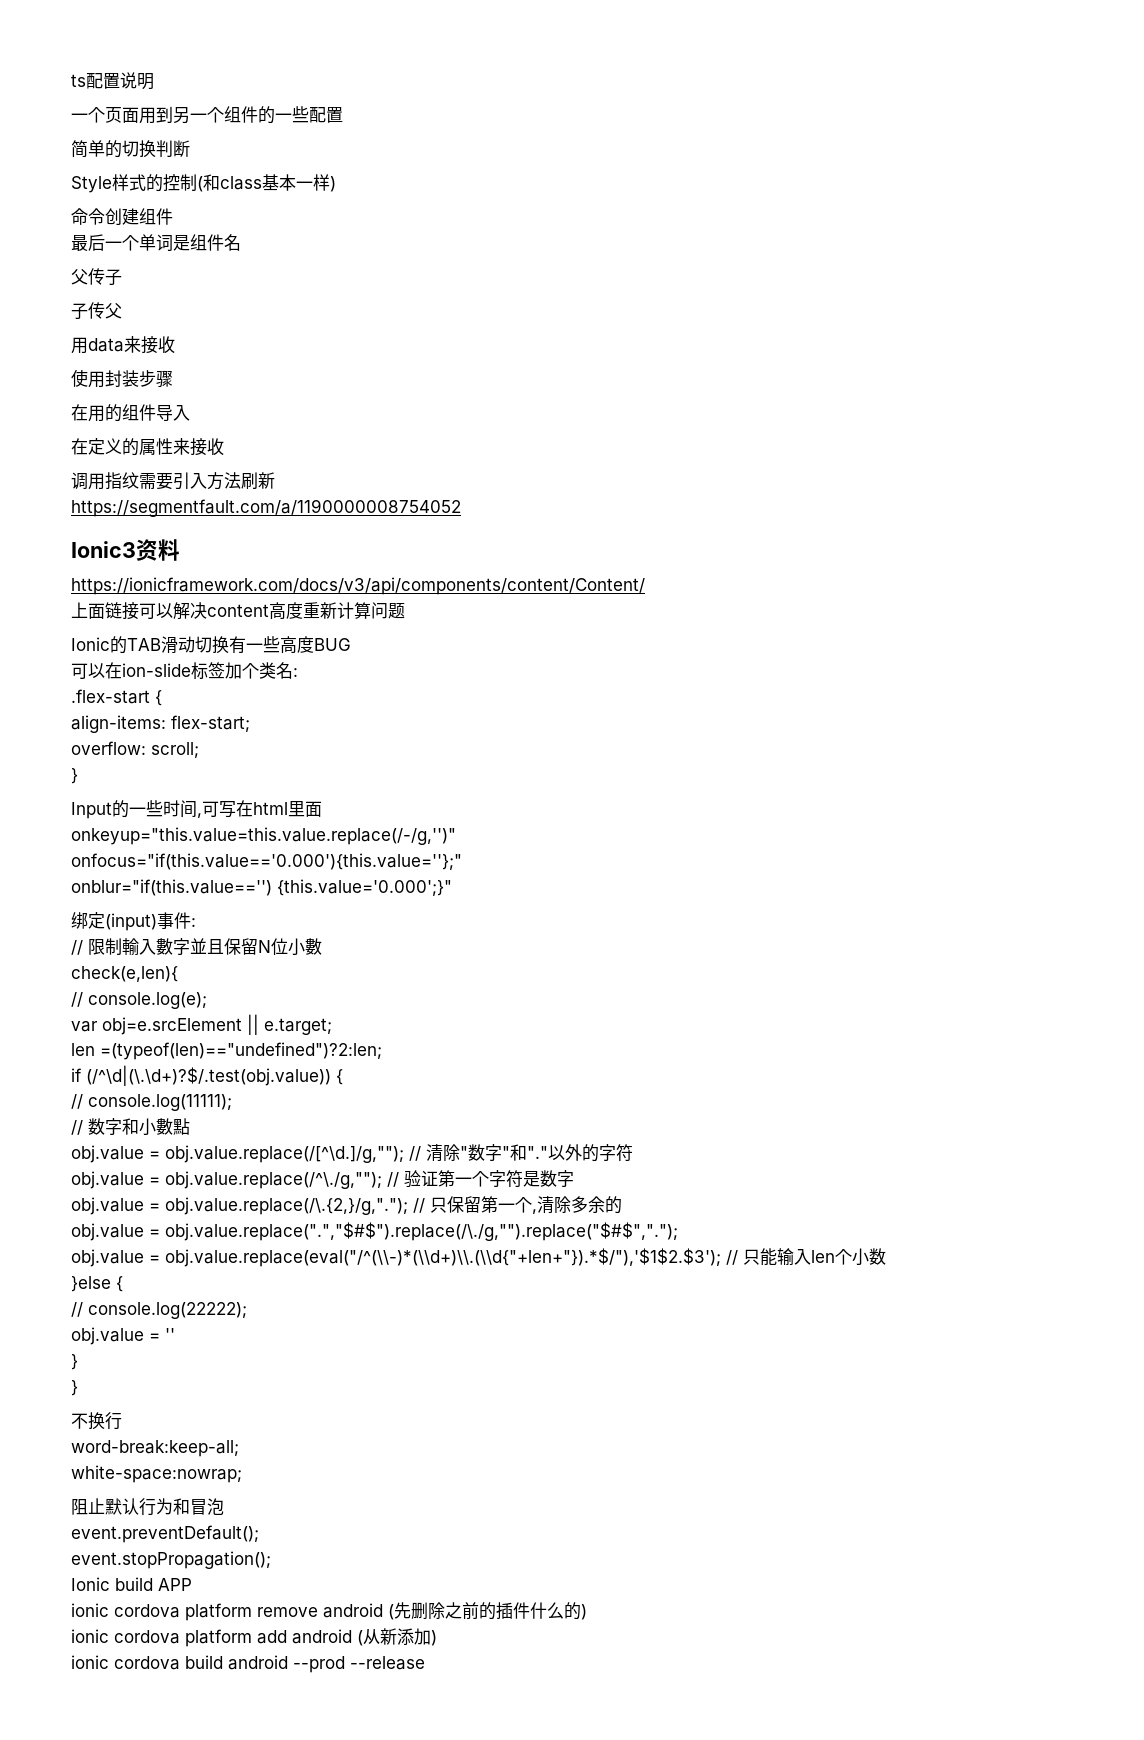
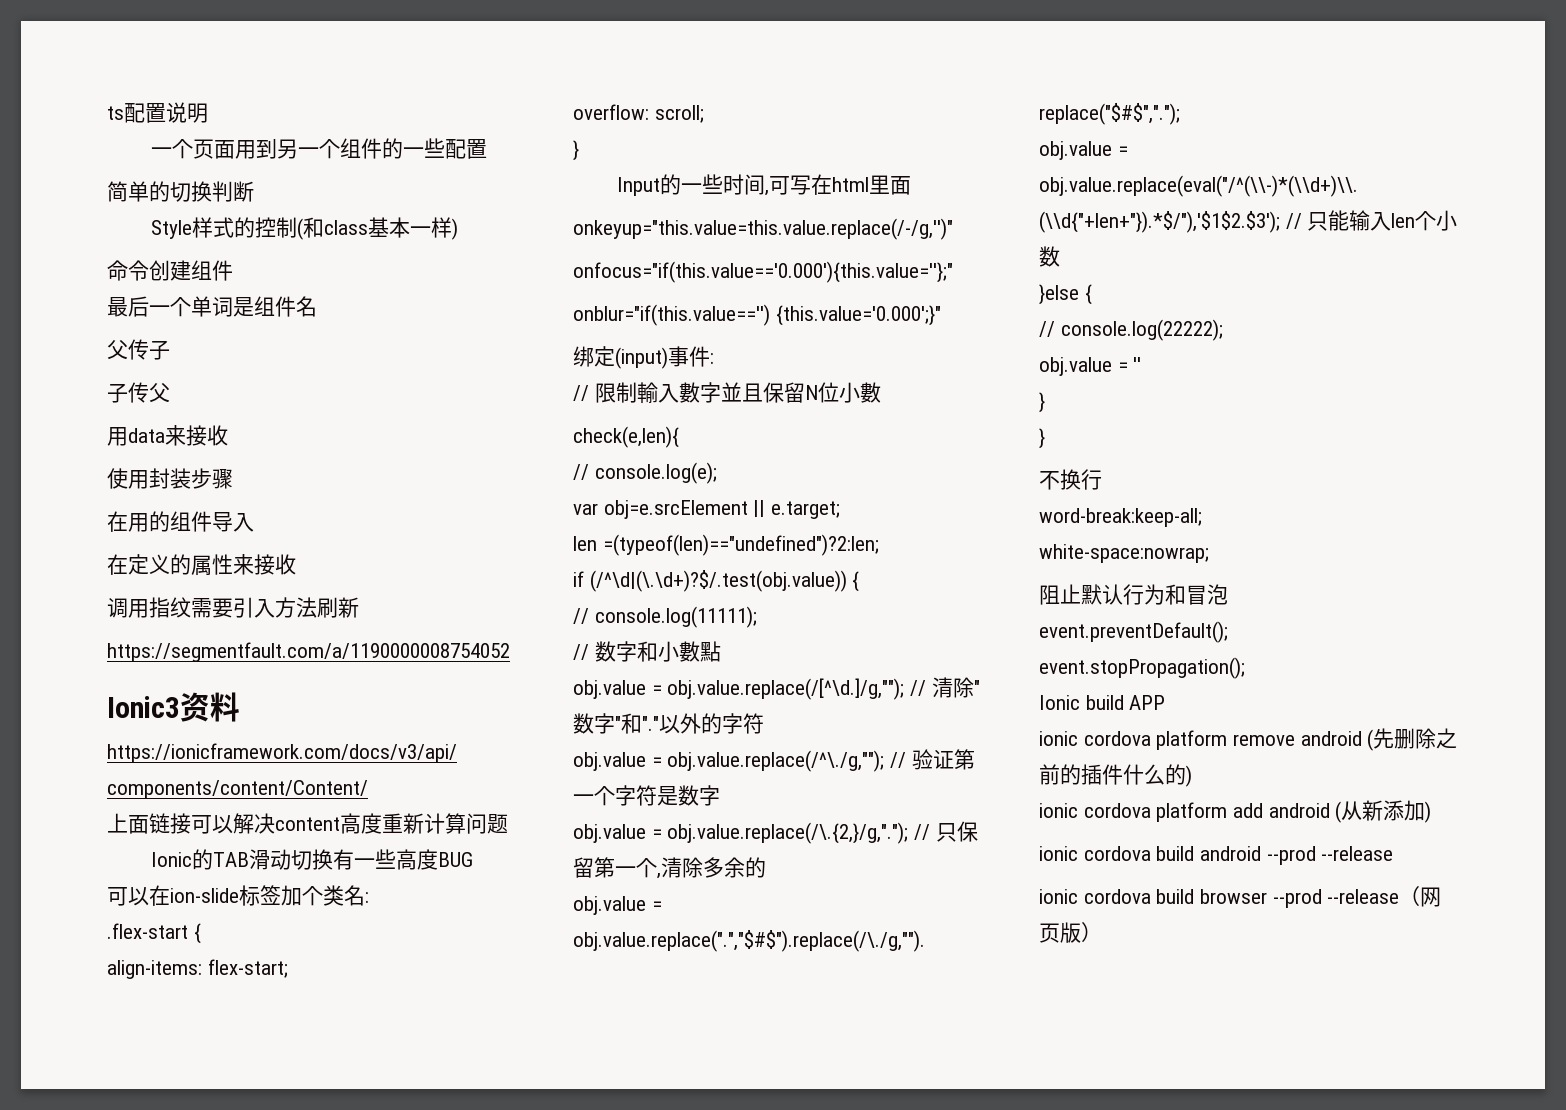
(425, 1663) none -> [1039,886,1442,908] [1039,922,1102,943] // ionic cordova build browser --prod --release（网页版）

